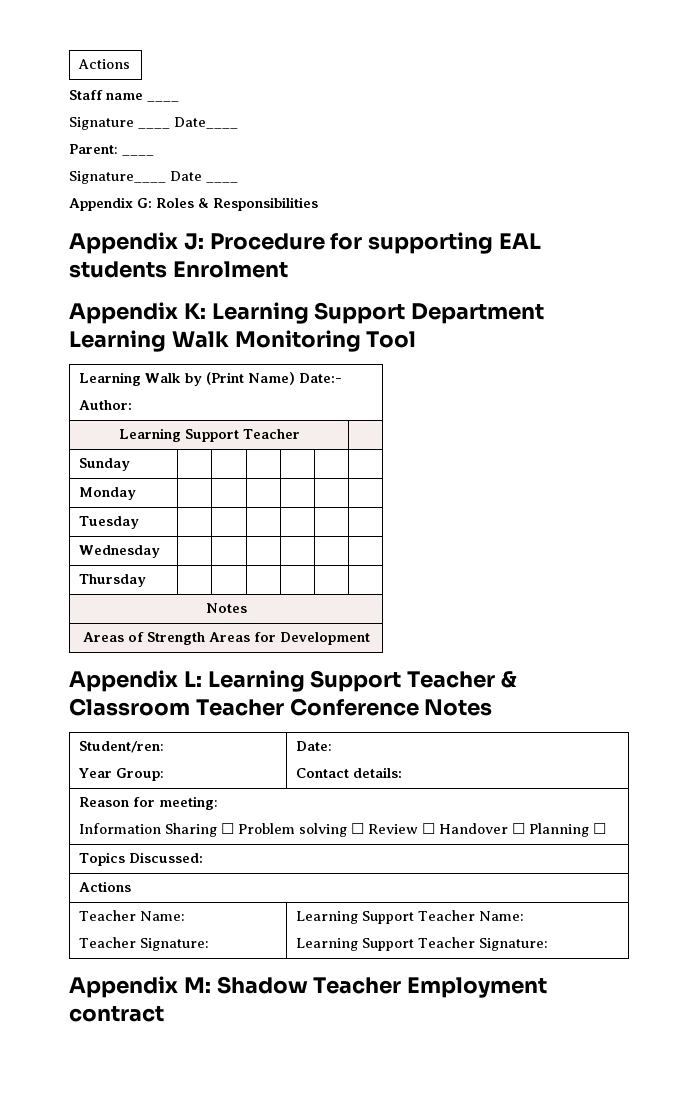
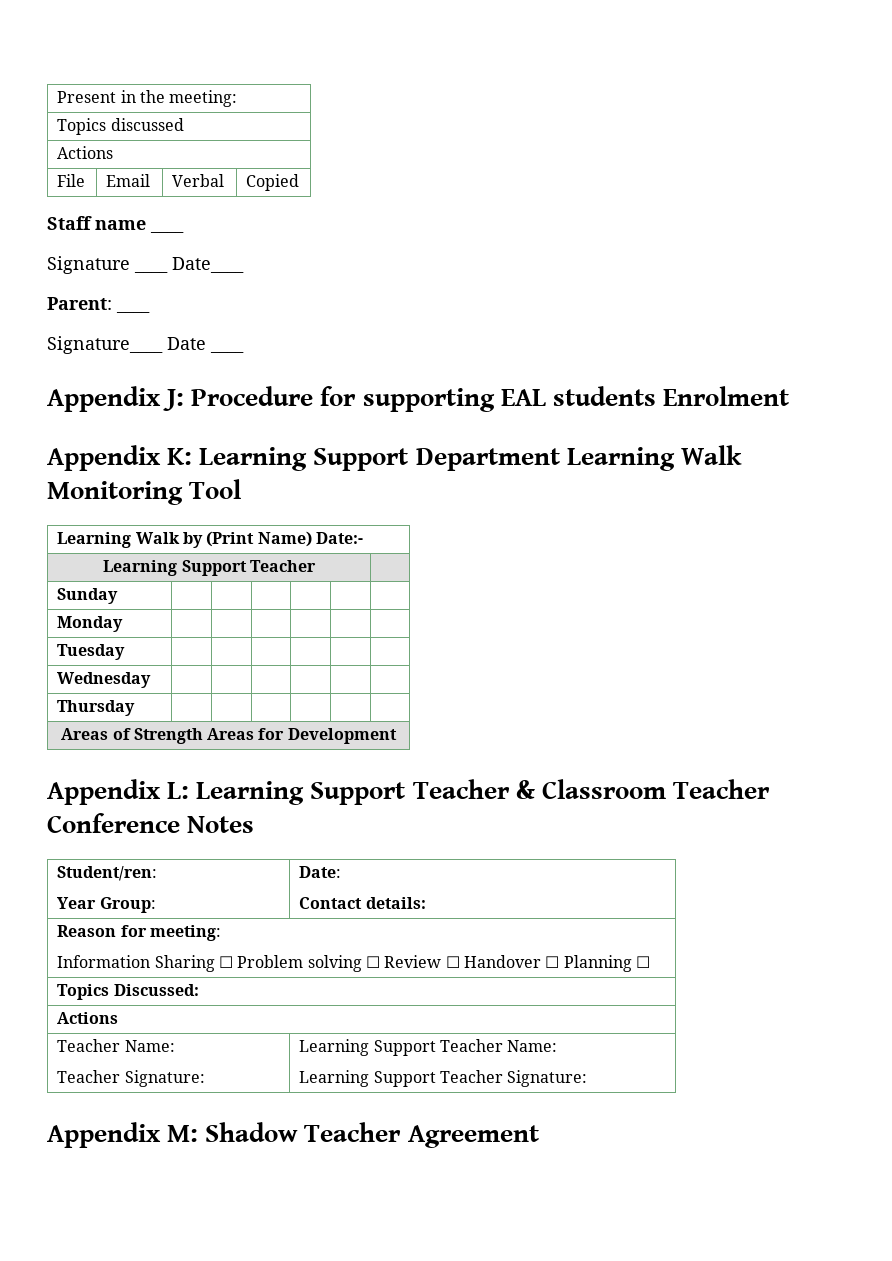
[78,59,131,69] Actions -> [57,90,238,107] [57,118,184,135] [57,146,114,159] [57,174,86,187] [106,174,151,187] [172,174,225,187] [246,174,300,191] Present in the meeting: // Topics discussed // Actions // File | Email | Verbal | Copied
[69,197,318,211] // Appendix G: Roles & Responsibilities -> (244, 351) none
[79,400,133,410] // Author: -> (363, 538) none
[205,603,247,613] // Notes -> (136, 708) none
[407,977,548,998] [69,1006,164,1022] Employment contract -> [407,1125,539,1148] Agreement

